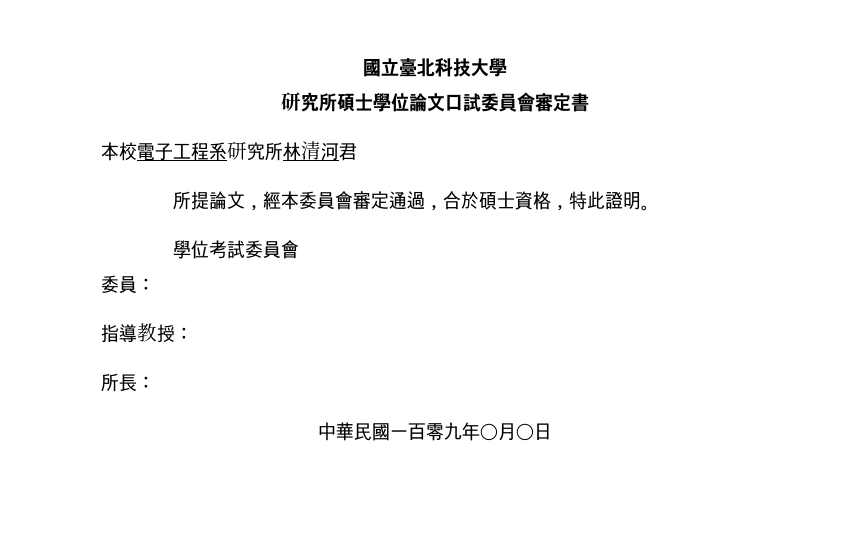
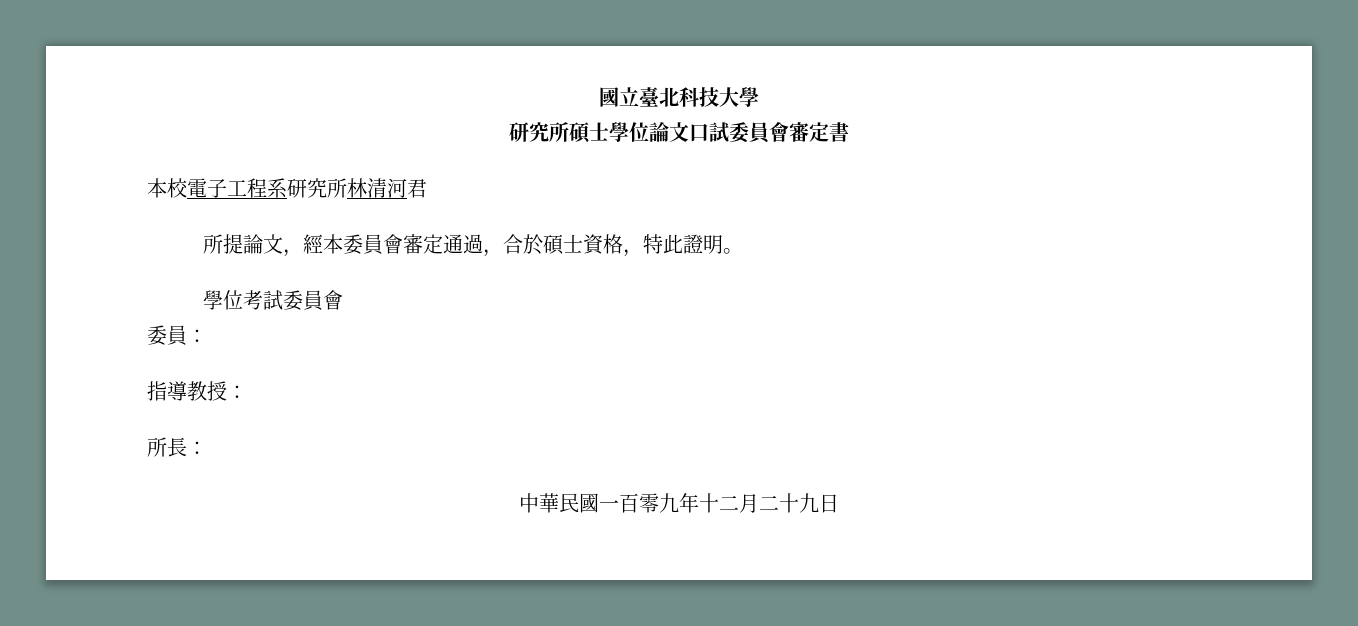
[480,423,534,441] ○月○ -> [699,493,819,513] 十二月二十九

